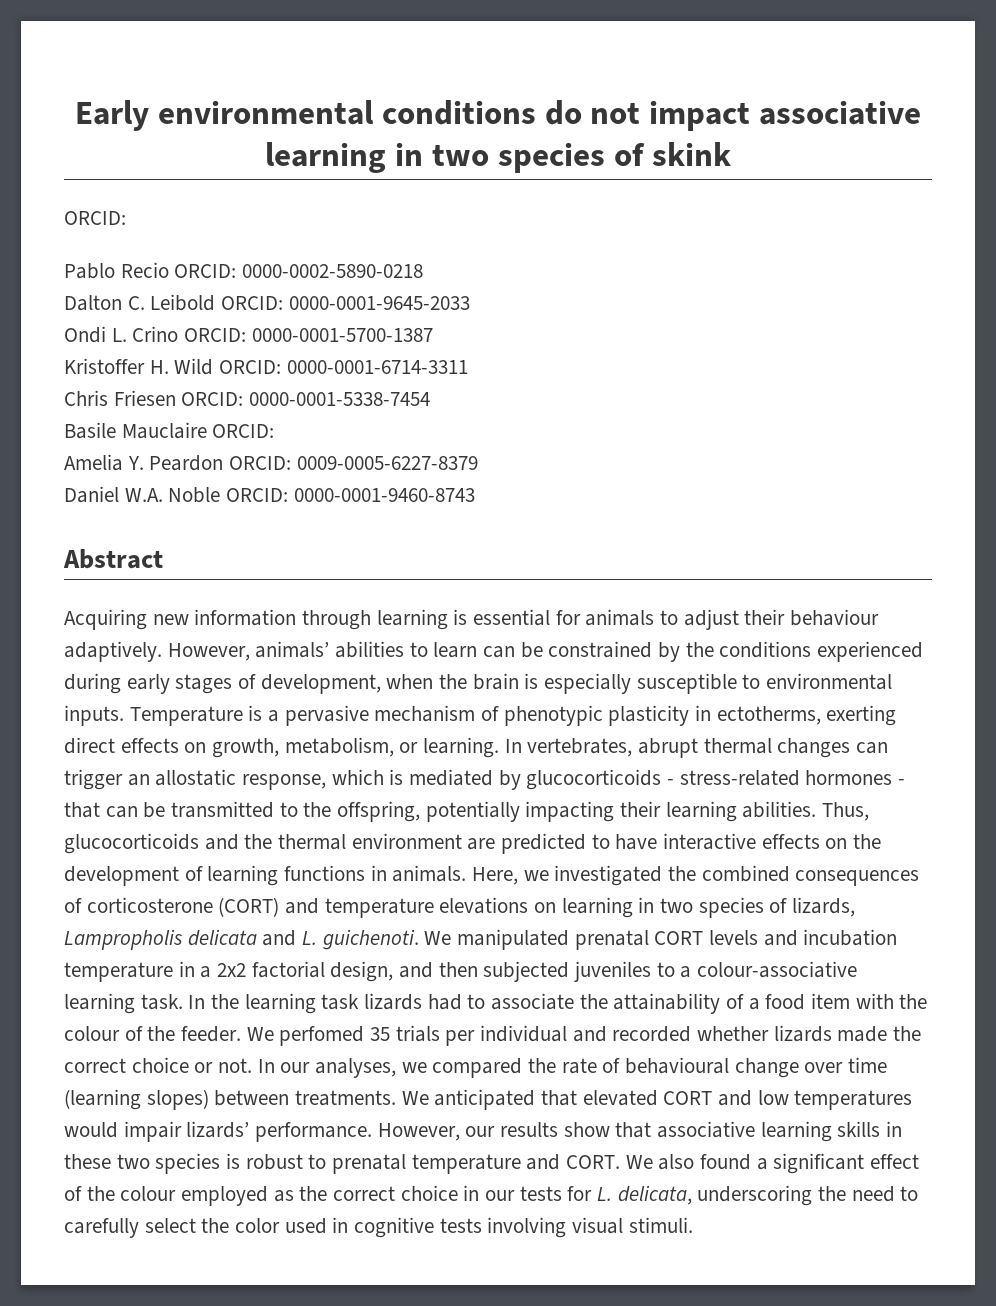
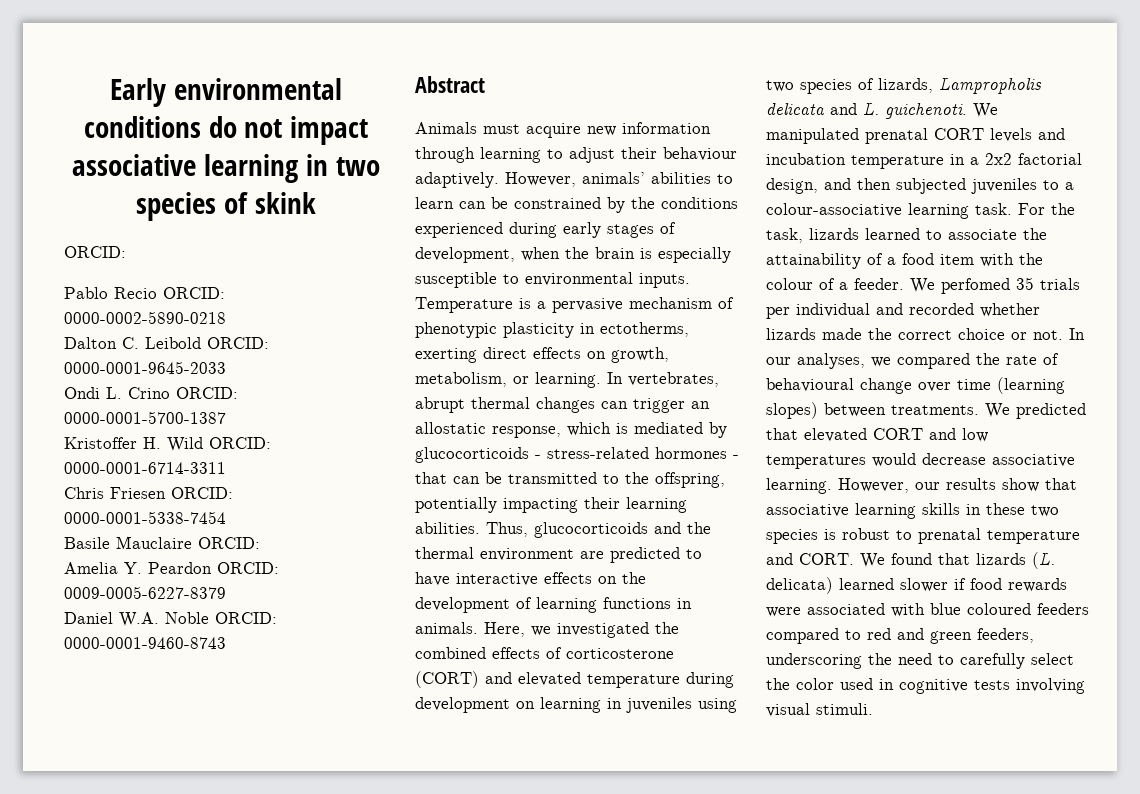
[64,609,147,630] Acquiring -> [415,122,581,138] Animals must acquire
[453,609,655,626] is essential for animals -> (541, 155) none
[795,870,920,886] consequences -> [492,647,540,659] effects
[324,897,529,918] temperature elevations -> [518,672,734,688] [415,697,510,713] elevated temperature during development
(655, 905) none -> [626,697,737,713] juveniles using
[188,993,462,1014] In the learning task lizards had -> [1018,203,1075,215] [766,228,920,243] For the task, lizards learned
[147,1026,176,1041] the -> [839,282,848,290] a
[434,1089,536,1110] anticipated -> [1016,403,1086,419] predicted
[123,1121,373,1142] impair lizards’ performance. -> [922,453,1075,467] [766,478,832,494] decrease associative learning.
[658,1153,920,1174] [64,1185,692,1206] also found a significant effect of the colour employed as the correct choice in our tests for L. delicata, -> [891,552,1055,569] [766,577,1067,594] [766,603,1089,617] [766,628,1034,644] found that lizards (L. delicata) learned slower if food rewards were associated with blue coloured feeders compared to red and green feeders,

